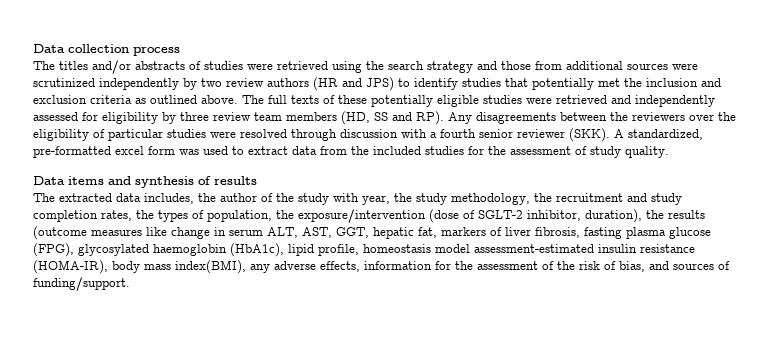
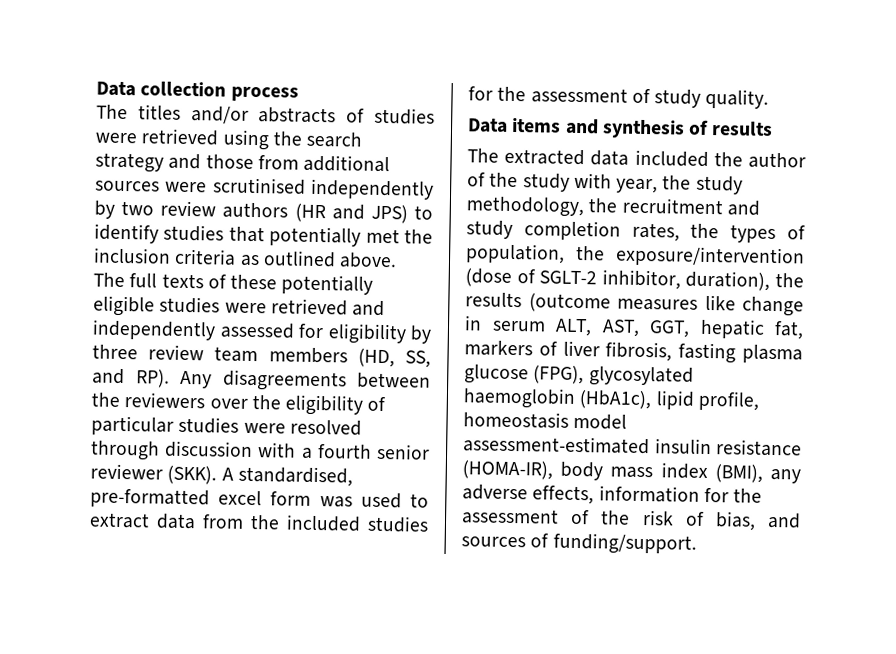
[33,78,95,87] scrutinized -> [212,177,306,195] scrutinised
[701,78,721,87] [33,95,87,104] and exclusion -> (171, 255) none
[374,112,388,121] SS -> [405,350,431,368] SS,
[628,129,703,140] standardized, -> [237,465,353,487] standardised,
[144,193,194,204] includes, -> [634,149,709,167] included
[175,260,246,274] index(BMI), -> [660,462,763,483] index (BMI),

